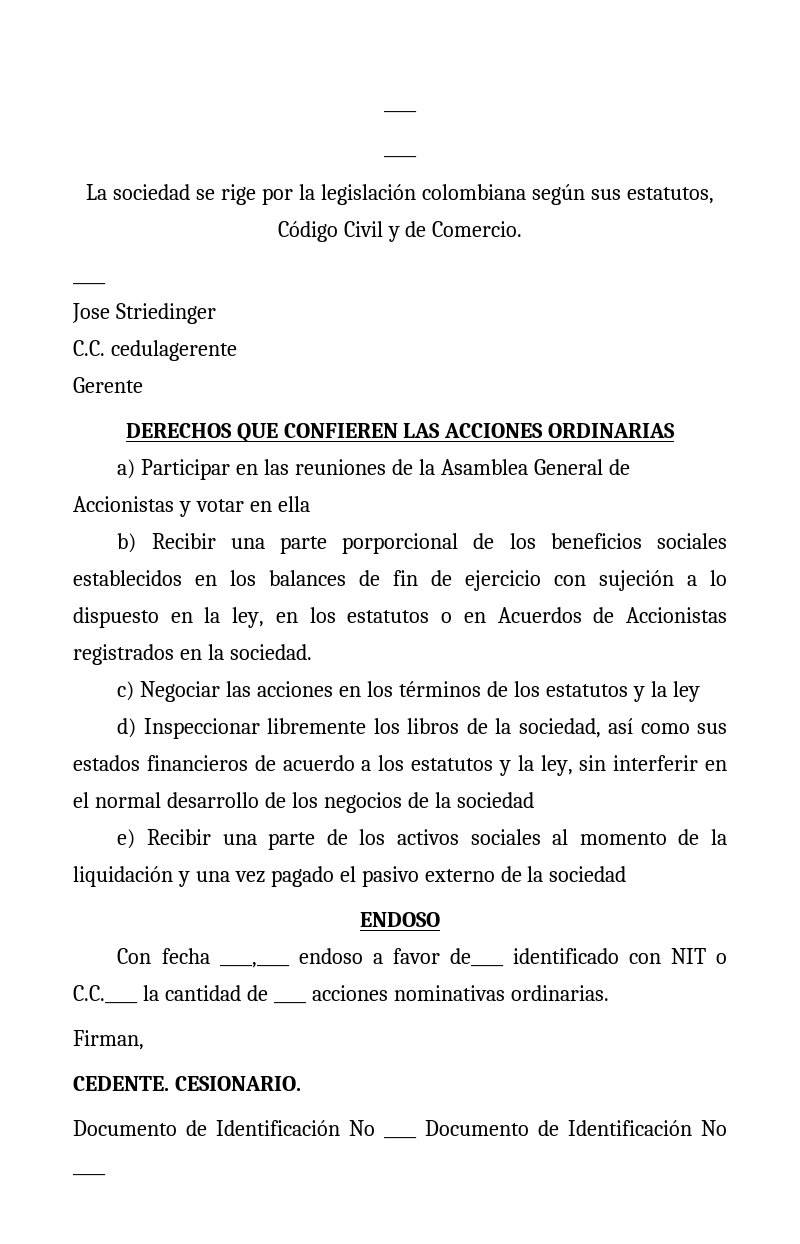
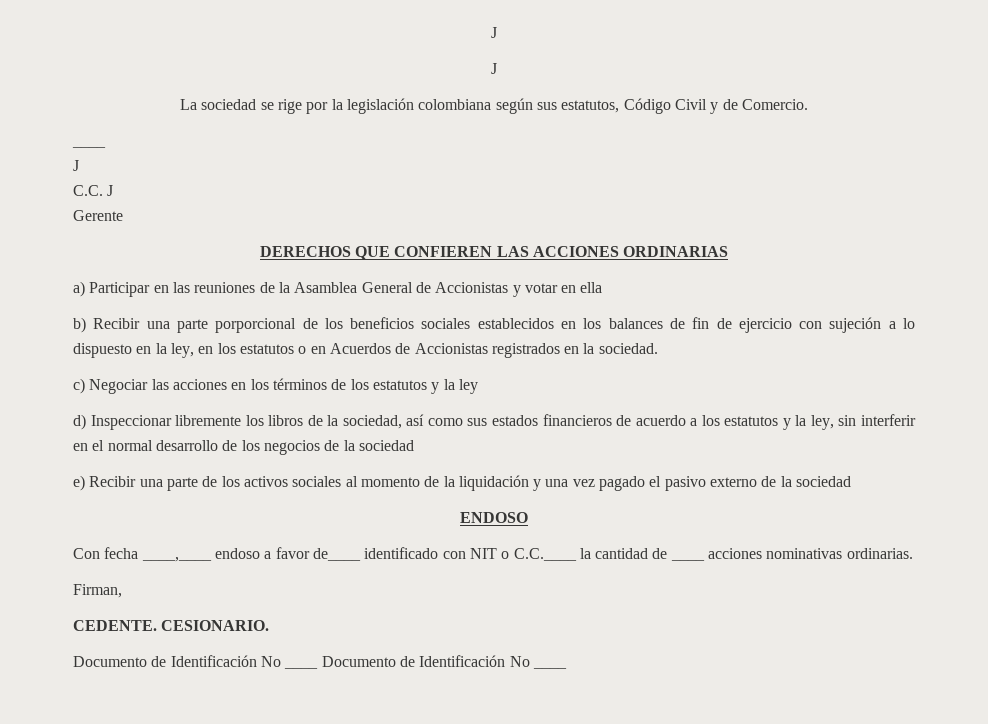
[384,110,417,113] [384,155,417,158] ____ // ____ -> [491,27,497,38] [491,63,497,74] J // J
[72,303,216,324] Jose Striedinger -> [73,160,79,171] J
[110,340,237,361] cedulagerente -> [107,185,114,196] J

